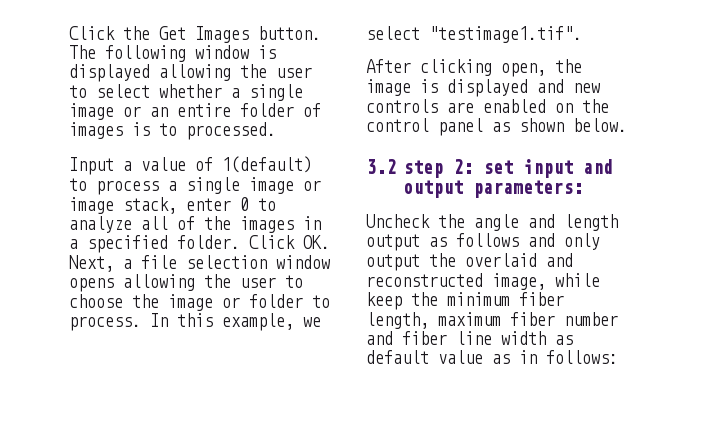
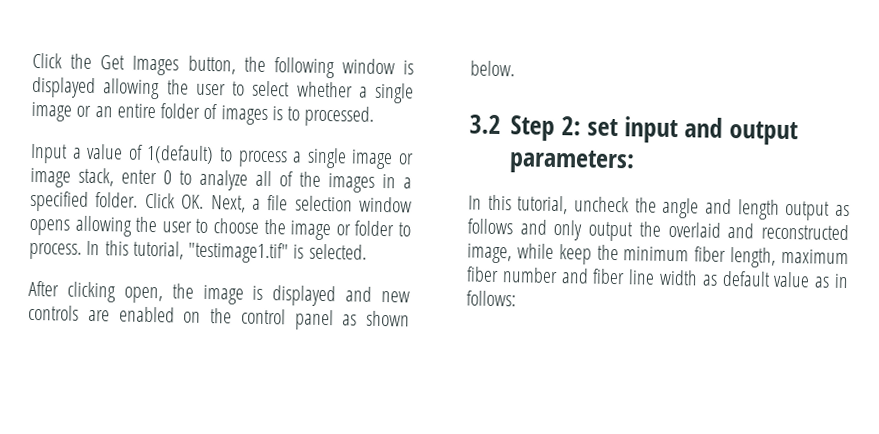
[258,26,321,40] [69,45,96,59] button. The -> [187,55,266,75] button, the
[222,313,321,331] [366,26,582,43] example, we select "testimage1.tif". -> [132,240,367,264] tutorial, "testimage1.tif" is selected.
[403,160,443,178] step -> [509,115,555,141] Step
[366,214,430,228] Uncheck -> [468,194,629,215] In this tutorial, uncheck

